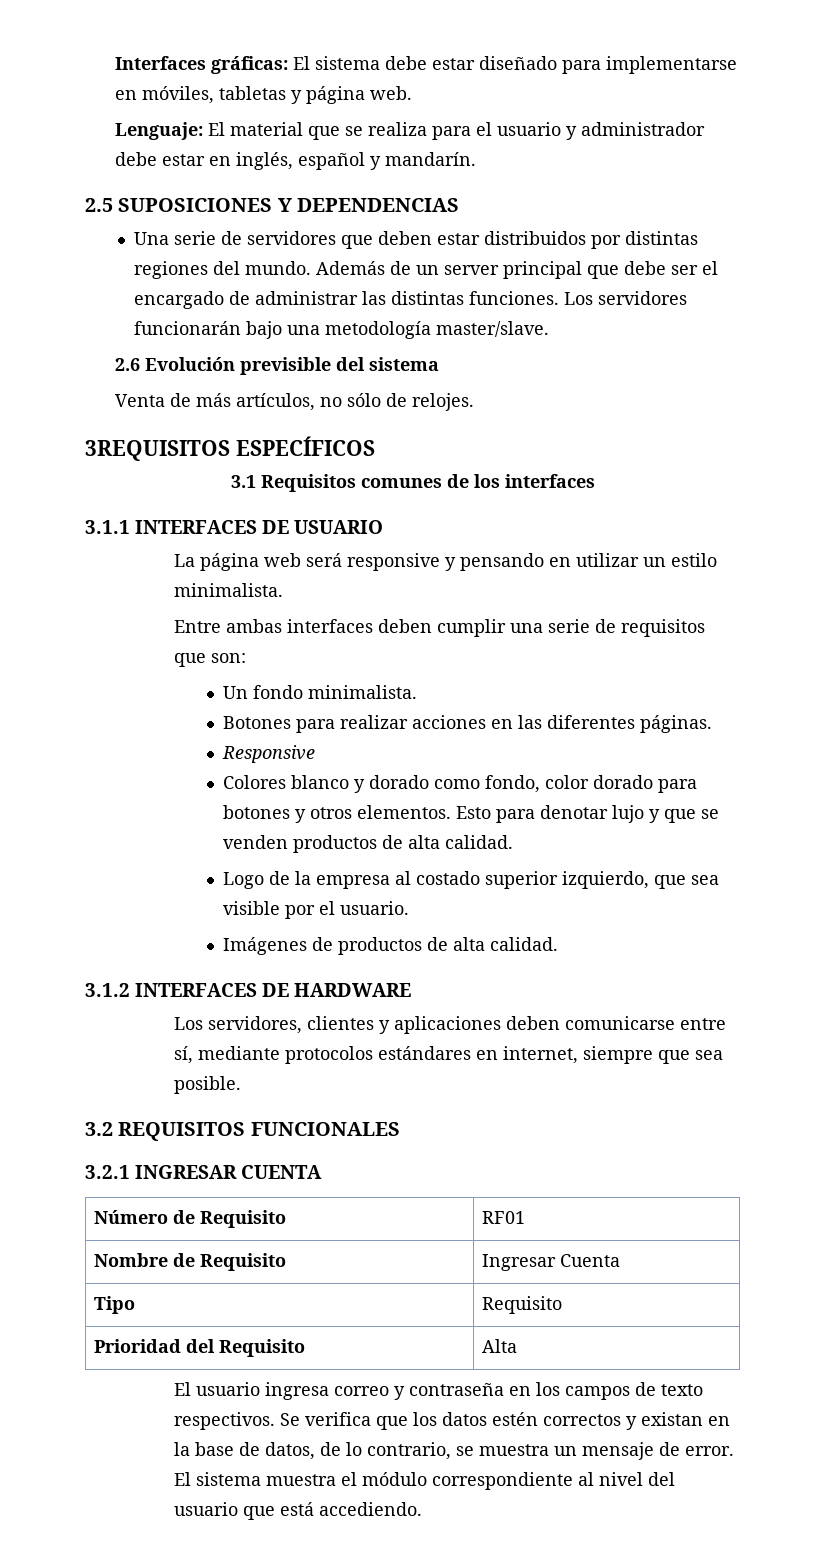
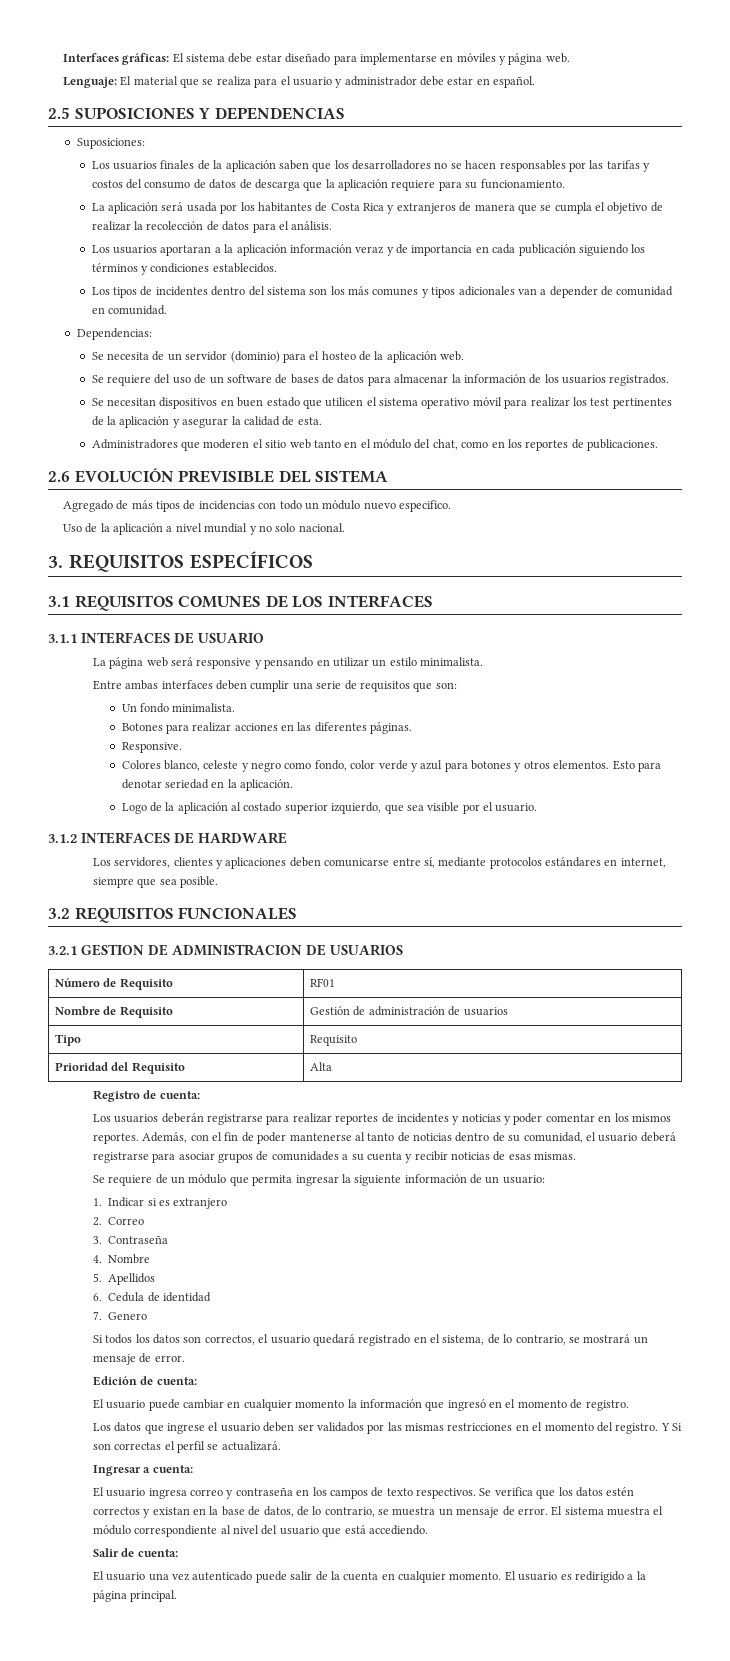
[141,86,286,104] móviles, tabletas -> [456,53,496,62] móviles
[235,152,476,170] inglés, español y mandarín. -> [493,76,536,88] español.
[134,231,699,249] [134,261,719,279] [134,291,688,309] [134,321,550,339] [114,357,439,375] [114,393,474,411] [85,436,375,461] [230,474,595,492] Una serie de servidores que deben estar distribuidos por distintas regiones del mundo. Además de un server principal que debe ser el encargado de administrar las distintas funciones. Los servidores funcionarán bajo una metodología master/slave. // 2.6 Evolución previsible del sistema // Venta de más artículos, no sólo de relojes. // 3REQUISITOS ESPECÍFICOS // 3.1 Requisitos comunes de los interfaces -> [76,138,145,149] [91,160,651,172] [91,179,565,191] [91,202,663,214] [91,221,333,233] [91,244,646,256] [91,263,277,275] [91,286,674,298] [91,305,168,315] [76,328,152,340] [91,351,465,363] [91,374,670,386] [91,397,672,409] [91,416,322,428] [91,439,659,451] [48,468,389,483] [62,500,452,512] [62,523,345,535] [48,551,313,572] [48,595,433,611] Suposiciones: // Los usuarios finales de la aplicación saben que los desarrolladores no se hacen responsables por las tarifas y costos del consumo de datos de descarga que la aplicación requiere para su funcionamiento. // La aplicación será usada por los habitantes de Costa Rica y extranjeros de manera que se cumpla el objetivo de realizar la recolección de datos para el análisis. // Los usuarios aportaran a la aplicación información veraz y de importancia en cada publicación siguiendo los términos y condiciones establecidos. // Los tipos de incidentes dentro del sistema son los más comunes y tipos adicionales van a depender de comunidad en comunidad. // Dependencias: // Se necesita de un servidor (dominio) para el hosteo de la aplicación web. // Se requiere del uso de un software de bases de datos para almacenar la información de los usuarios registrados. // Se necesitan dispositivos en buen estado que utilicen el sistema operativo móvil para realizar los test pertinentes de la aplicación y asegurar la calidad de esta. // Administradores que moderen el sitio web tanto en el módulo del chat, como en los reportes de publicaciones. // 2.6 EVOLUCIÓN PREVISIBLE DEL SISTEMA // Agregado de más tipos de incidencias con todo un módulo nuevo especifico. // Uso de la aplicación a nivel mundial y no solo nacional. // 3. REQUISITOS ESPECÍFICOS // 3.1 REQUISITOS COMUNES DE LOS INTERFACES
[221,745,315,763] Responsive -> [121,742,182,753] Responsive.
[290,775,653,793] blanco y dorado como fondo, color dorado -> [163,760,443,772] blanco, celeste y negro como fondo, color verde y azul
[611,805,719,823] [222,835,513,853] lujo y que se venden productos de alta calidad. -> [164,779,294,791] seriedad en la aplicación.
[315,875,390,889] empresa -> [177,802,228,814] aplicación
[222,937,558,955] // Imágenes de productos de alta calidad. -> (538, 807) none
[135,1165,323,1179] INGRESAR CUENTA -> [81,944,403,956] GESTION DE ADMINISTRACION DE USUARIOS
[482,1254,621,1271] Ingresar Cuenta -> [310,1006,508,1016] Gestión de administración de usuarios
(518, 1346) none -> [92,1090,200,1102] [92,1113,671,1125] [92,1132,676,1144] [92,1151,577,1163] [92,1174,545,1186] [92,1197,228,1209] [92,1217,145,1226] [92,1235,169,1244] [92,1254,151,1264] [92,1273,156,1285] [92,1292,211,1302] [92,1311,148,1320] [92,1334,648,1346] [92,1353,185,1365] [92,1376,197,1386] [92,1399,629,1411] [92,1422,683,1434] [92,1441,281,1453] [92,1465,193,1476] // Registro de cuenta: // Los usuarios deberán registrarse para realizar reportes de incidentes y noticias y poder comentar en los mismos reportes. Además, con el fin de poder mantenerse al tanto de noticias dentro de su comunidad, el usuario deberá registrarse para asociar grupos de comunidades a su cuenta y recibir noticias de esas mismas. // Se requiere de un módulo que permita ingresar la siguiente información de un usuario: // 1. Indicar si es extranjero // 2. Correo // 3. Contraseña // 4. Nombre // 5. Apellidos // 6. Cedula de identidad // 7. Genero // Si todos los datos son correctos, el usuario quedará registrado en el sistema, de lo contrario, se mostrará un mensaje de error. // Edición de cuenta: // El usuario puede cambiar en cualquier momento la información que ingresó en el momento de registro. // Los datos que ingrese el usuario deben ser validados por las mismas restricciones en el momento del registro. Y Si son correctas el perfil se actualizará. // Ingresar a cuenta:
(422, 1509) none -> [92,1548,178,1557] [92,1571,646,1583] [92,1590,178,1602] // Salir de cuenta: // El usuario una vez autenticado puede salir de la cuenta en cualquier momento. El usuario es redirigido a la página principal.

